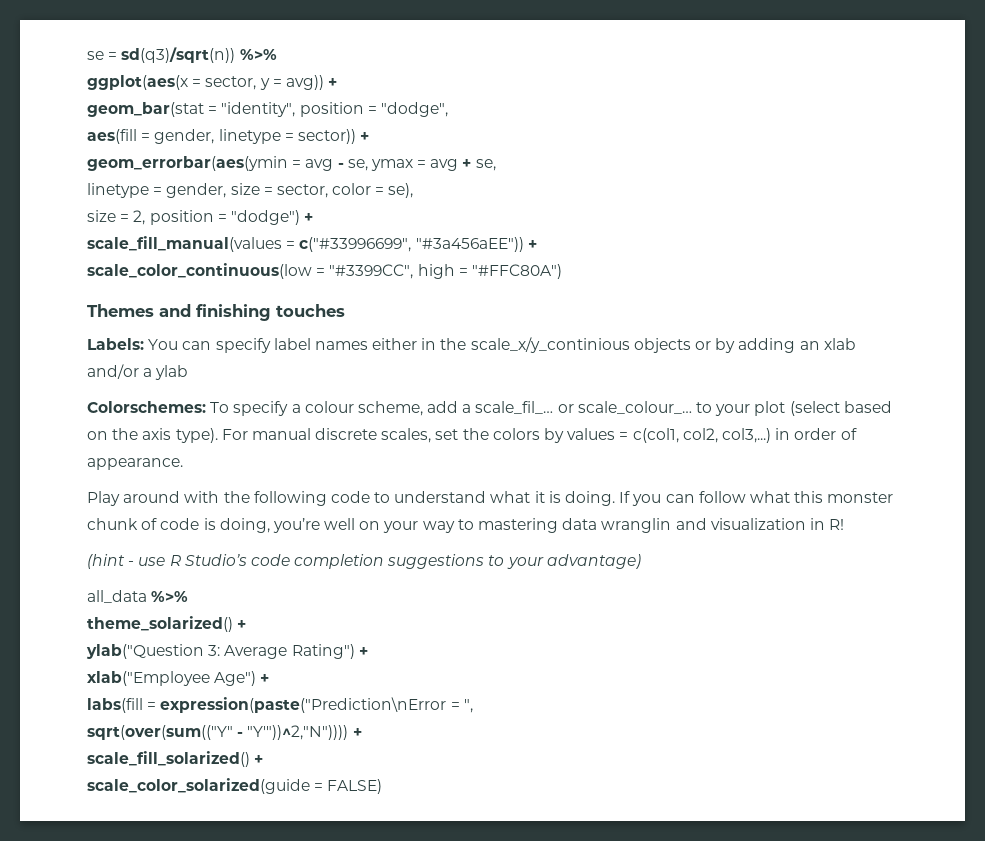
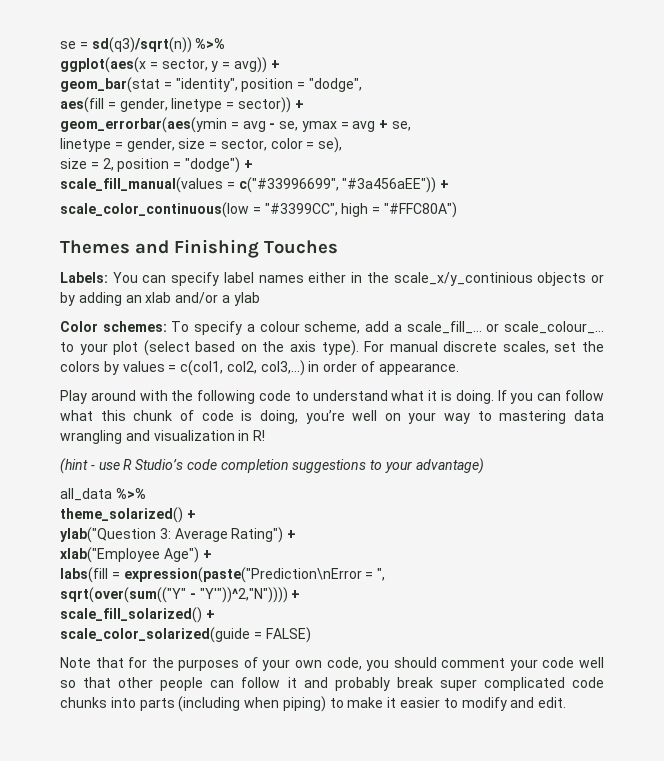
[196,304,345,321] finishing touches -> [174,239,338,258] Finishing Touches
[87,401,206,413] Colorschemes: -> [60,321,167,332] Color schemes:
[475,401,554,414] scale_fil_… -> [406,321,482,334] scale_fill_…
[827,492,894,503] monster -> (126, 415) none
[601,518,672,533] wranglin -> [60,430,122,444] wrangling
(383, 786) none -> [60,657,604,671] [60,677,604,691] [60,696,567,712] // Note that for the purposes of your own code, you should comment your code well so that other people can follow it and probably break super complicated code chunks into parts (including when piping) to make it easier to modify and edit.

